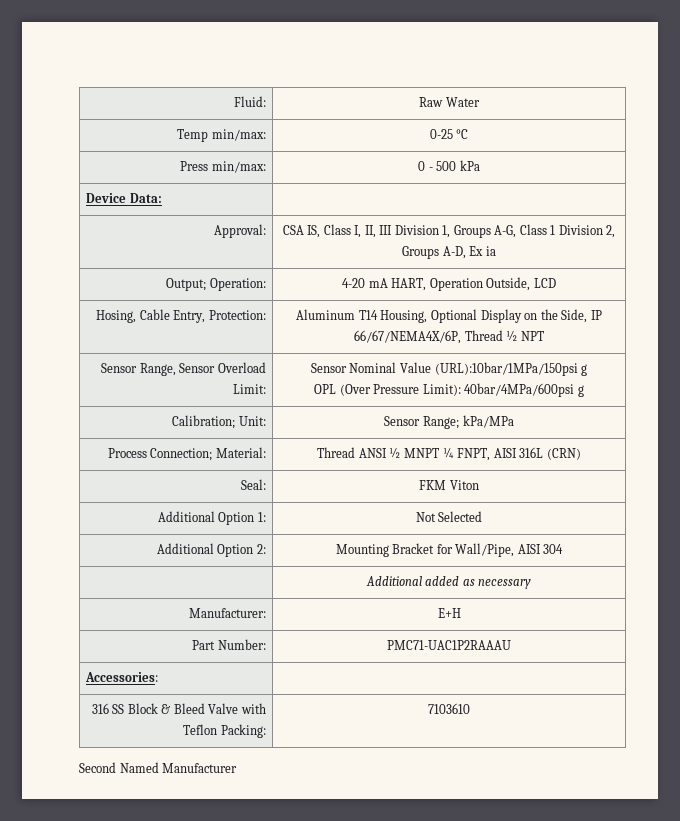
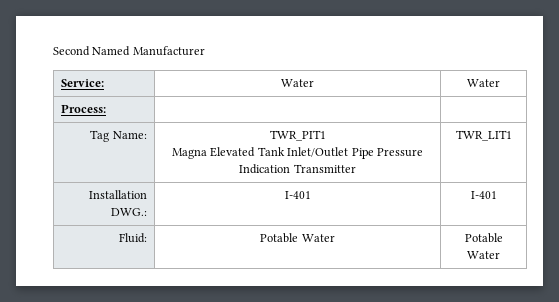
[233,96,266,107] [419,97,480,107] [177,129,266,142] [429,129,469,139] [180,161,266,173] [418,160,480,171] [86,193,162,203] [213,224,266,238] [282,224,616,238] [402,246,496,259] [166,278,266,291] [342,277,556,291] [96,309,266,323] [296,309,602,323] [354,330,544,344] [101,362,266,376] [232,384,266,394] [310,362,588,376] [314,383,584,397] [172,415,266,429] [384,415,514,429] [107,447,266,461] [317,447,581,461] [240,479,266,490] [419,480,479,490] [157,511,266,525] [415,511,483,522] [156,543,266,557] [335,543,564,557] [365,576,532,589] [188,608,266,618] [437,608,461,618] [192,639,266,650] [387,640,511,650] [85,672,159,682] [91,703,266,714] [183,724,266,738] [428,703,470,714] [79,762,238,773] Fluid: | Raw Water // Temp min/max: | 0-25 °C // Press min/max: | 0 - 500 kPa // Device Data: | // Approval: | CSA IS, Class I, II, III Division 1, Groups A-G, Class 1 Division 2, Groups A-D, Ex ia // Output; Operation: | 4-20 mA HART, Operation Outside, LCD // Hosing, Cable Entry, Protection: | Aluminum T14 Housing, Optional Display on the Side, IP 66/67/NEMA4X/6P, Thread ½ NPT // Sensor Range, Sensor Overload Limit: | Sensor Nominal Value (URL):10bar/1MPa/150psi g // OPL (Over Pressure Limit): 40bar/4MPa/600psi g // Calibration; Unit: | Sensor Range; kPa/MPa // Process Connection; Material: | Thread ANSI ½ MNPT ¼ FNPT, AISI 316L (CRN) // Seal: | FKM Viton // Additional Option 1: | Not Selected // Additional Option 2: | Mounting Bracket for Wall/Pipe, AISI 304 // | Additional added as necessary // Manufacturer: | E+H // Part Number: | PMC71-UAC1P2RAAAU // Accessories: | // 316 SS Block & Bleed Valve with Teflon Packing: | 7103610 // Second Named Manufacturer -> [53,46,205,56] [61,79,105,87] [281,79,314,87] [467,79,500,87] [61,104,107,113] [90,130,147,142] [269,130,326,141] [172,147,423,159] [239,164,356,174] [455,130,512,141] [88,190,147,199] [110,208,147,216] [284,191,311,199] [470,191,497,199] [118,233,147,243] [260,233,335,243] [464,233,503,243] [467,251,500,259] Second Named Manufacturer // Service: | Water | Water // Process: | | // Tag Name: | TWR_PIT1 // Magna Elevated Tank Inlet/Outlet Pipe Pressure Indication Transmitter | TWR_LIT1 // Installation DWG.: | I-401 | I-401 // Fluid: | Potable Water | Potable Water

